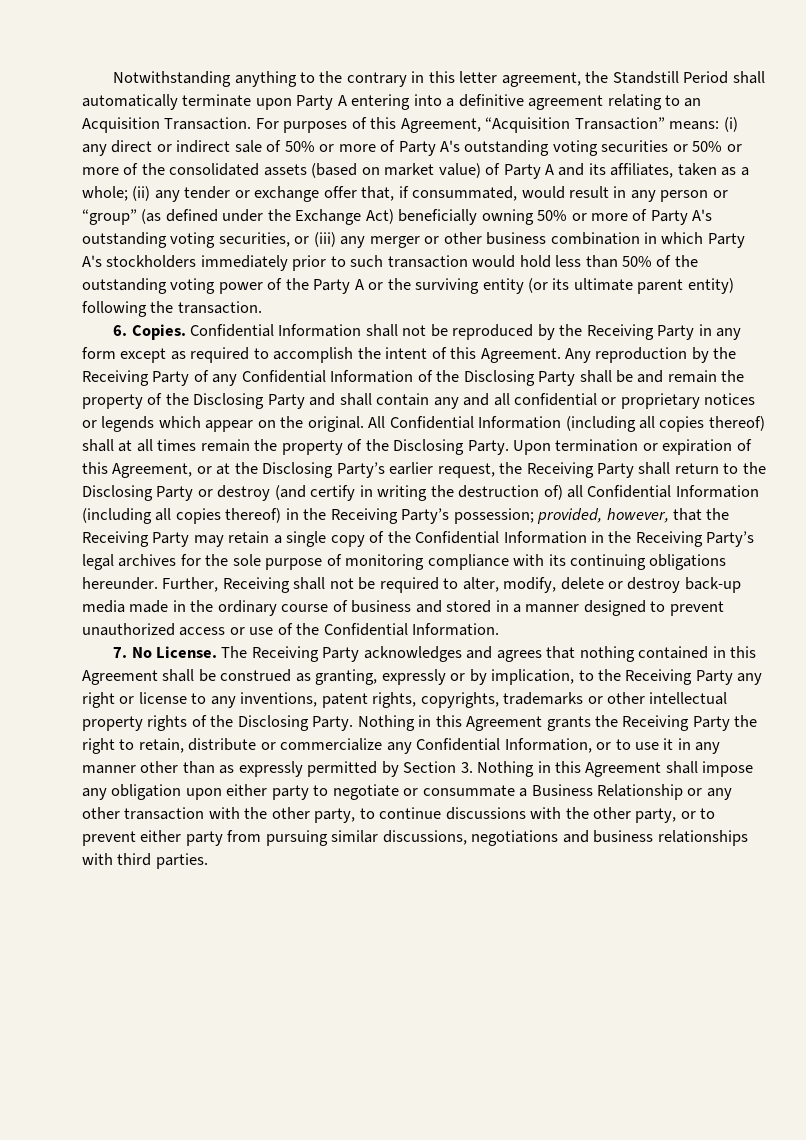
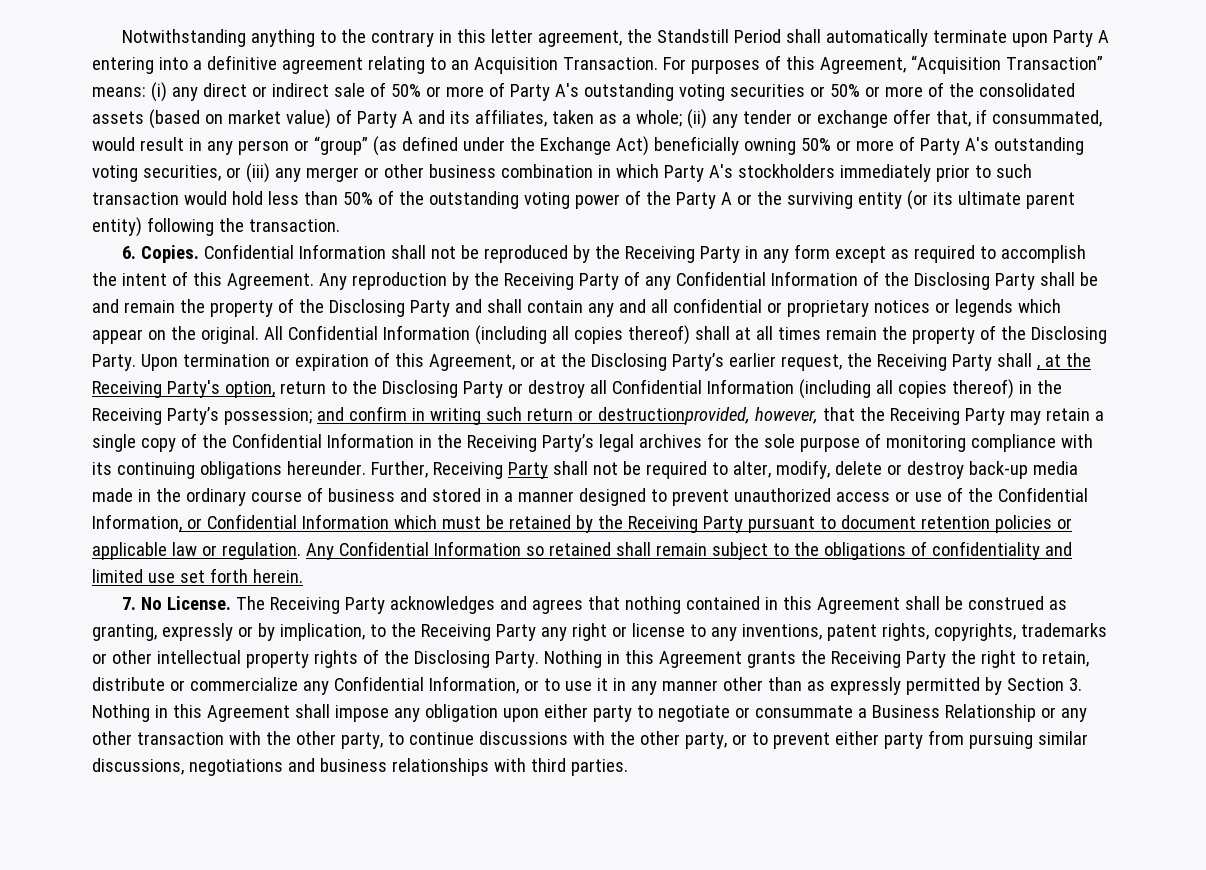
(671, 468) none -> [1036,353,1091,370] [92,380,275,398] , at the Receiving Party's option,
[274,485,563,501] (and certify in writing the destruction of) -> (585, 389) none
[537,508,603,524] provided, -> [316,406,750,425] and confirm in writing such return or destructionprovided,
(290, 585) none -> [507,462,548,479] Party
[412,623,500,636] Information. -> [92,514,1072,533] [92,541,1072,560] [92,568,303,583] Information, or Confidential Information which must be retained by the Receiving Party pursuant to document retention policies or applicable law or regulation. Any Confidential Information so retained shall remain subject to the obligations of confidentiality and limited use set forth herein.

